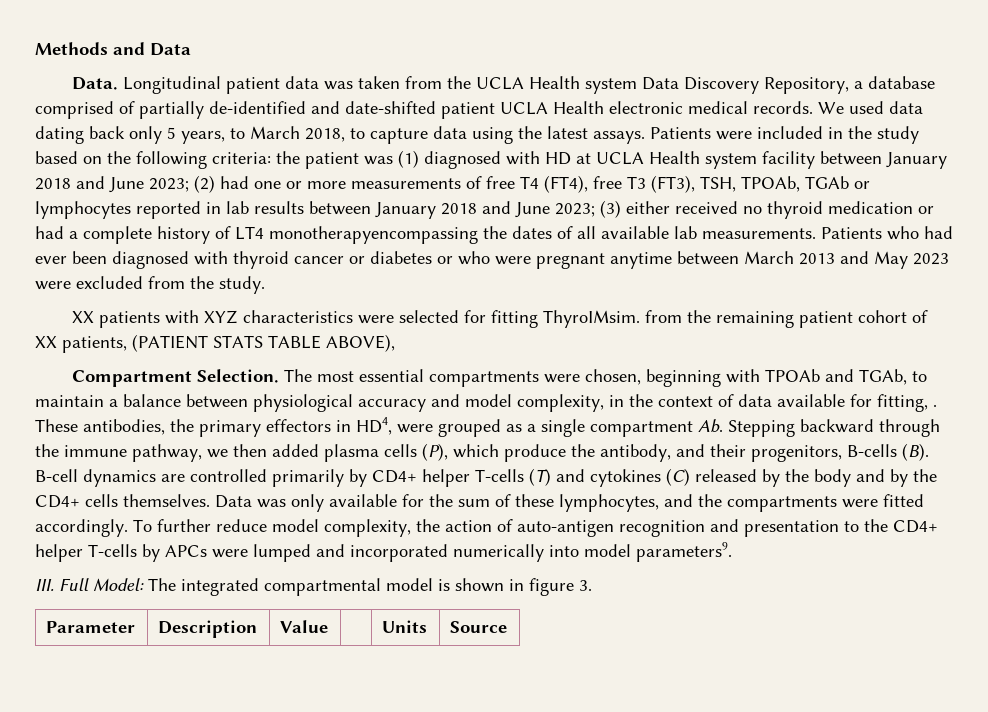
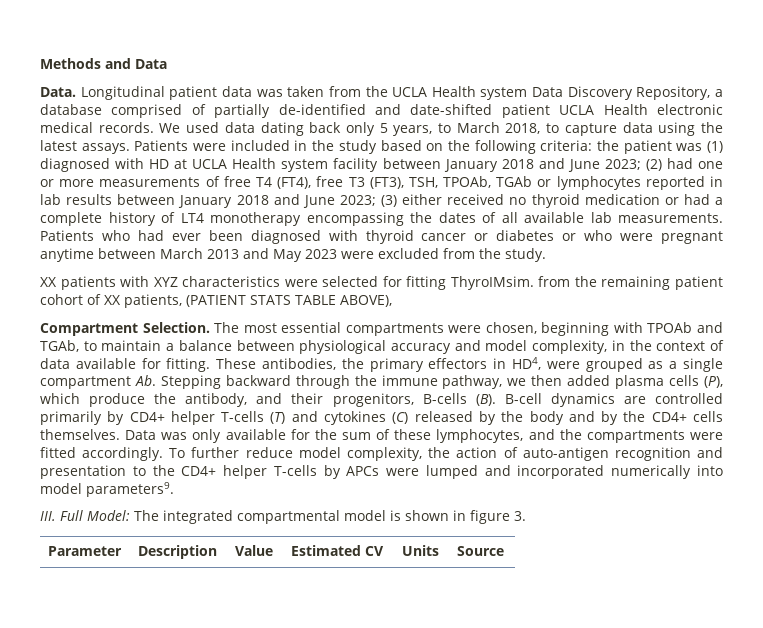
[269,226,478,244] monotherapyencompassing -> [210,212,404,226] monotherapy encompassing
[877,394,937,412] fitting, . -> [166,358,211,372] fitting.
(329, 626) none -> [291,545,385,556] Estimated CV

